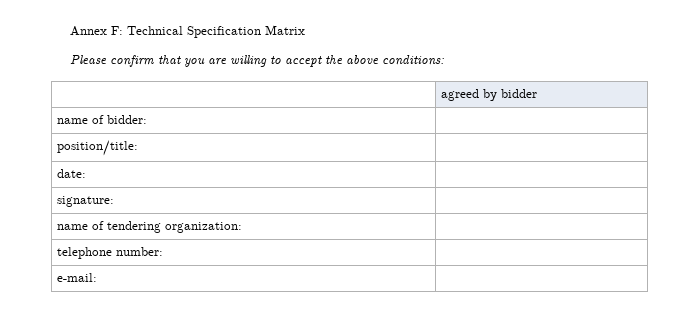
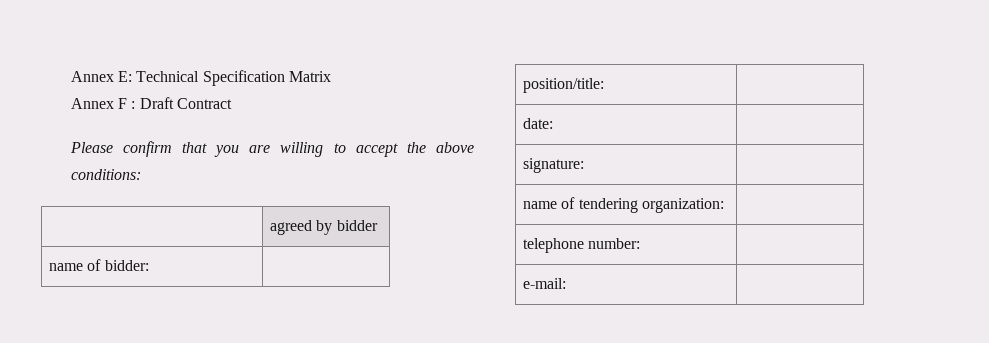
[70,26,124,36] Annex F: -> [70,71,133,82] Annex E:
(306, 30) none -> [70,97,233,109] // Annex F : Draft Contract

